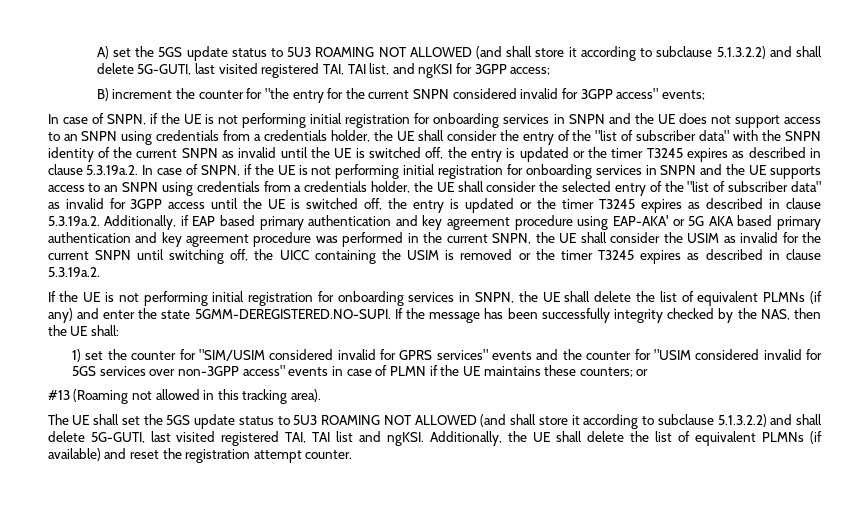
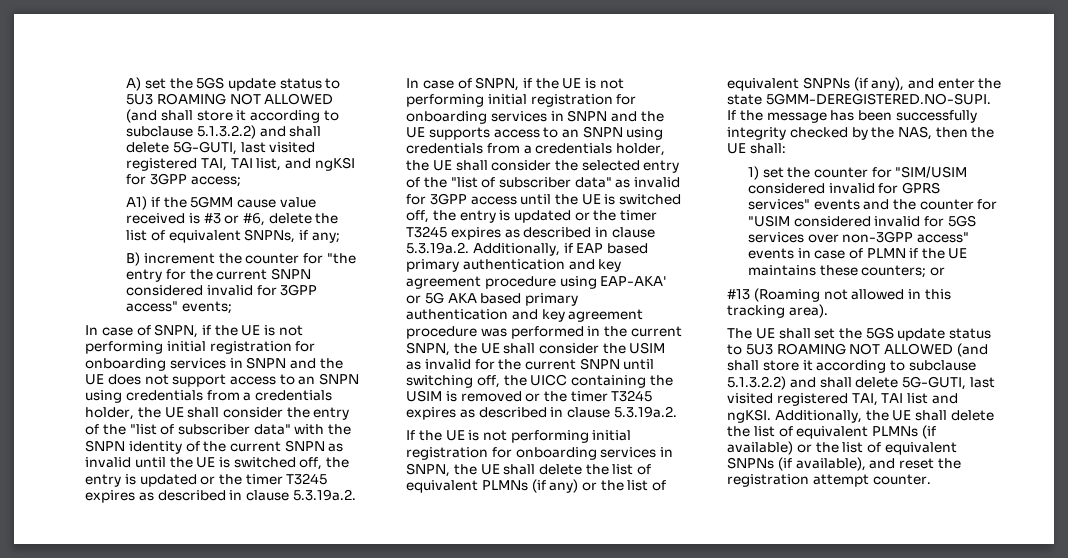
(551, 71) none -> [126,196,316,210] [126,213,339,226] [126,229,340,243] // A1) if the 5GMM cause value received is #3 or #6, delete the list of equivalent SNPNs, if any;
(73, 315) none -> [582,480,666,491] [727,77,905,91] or the list of equivalent SNPNs (if any),
(101, 454) none -> [797,442,957,455] [727,457,866,471] or the list of equivalent SNPNs (if available),

